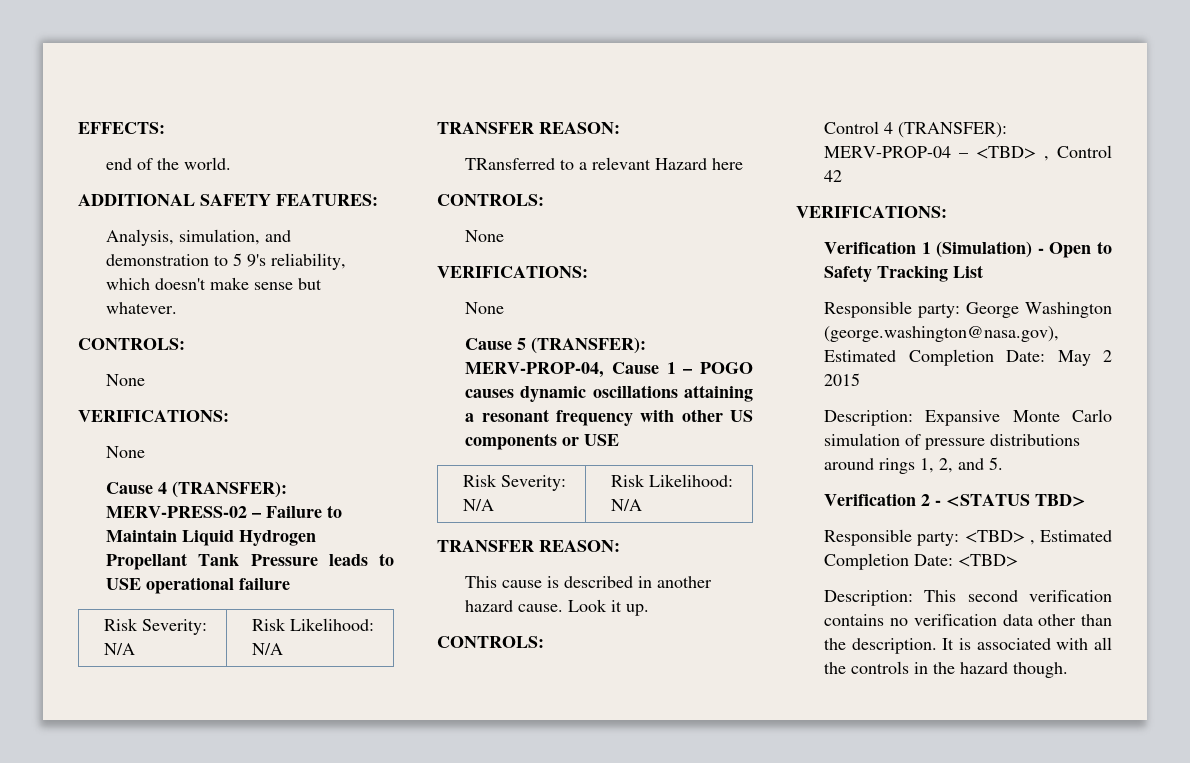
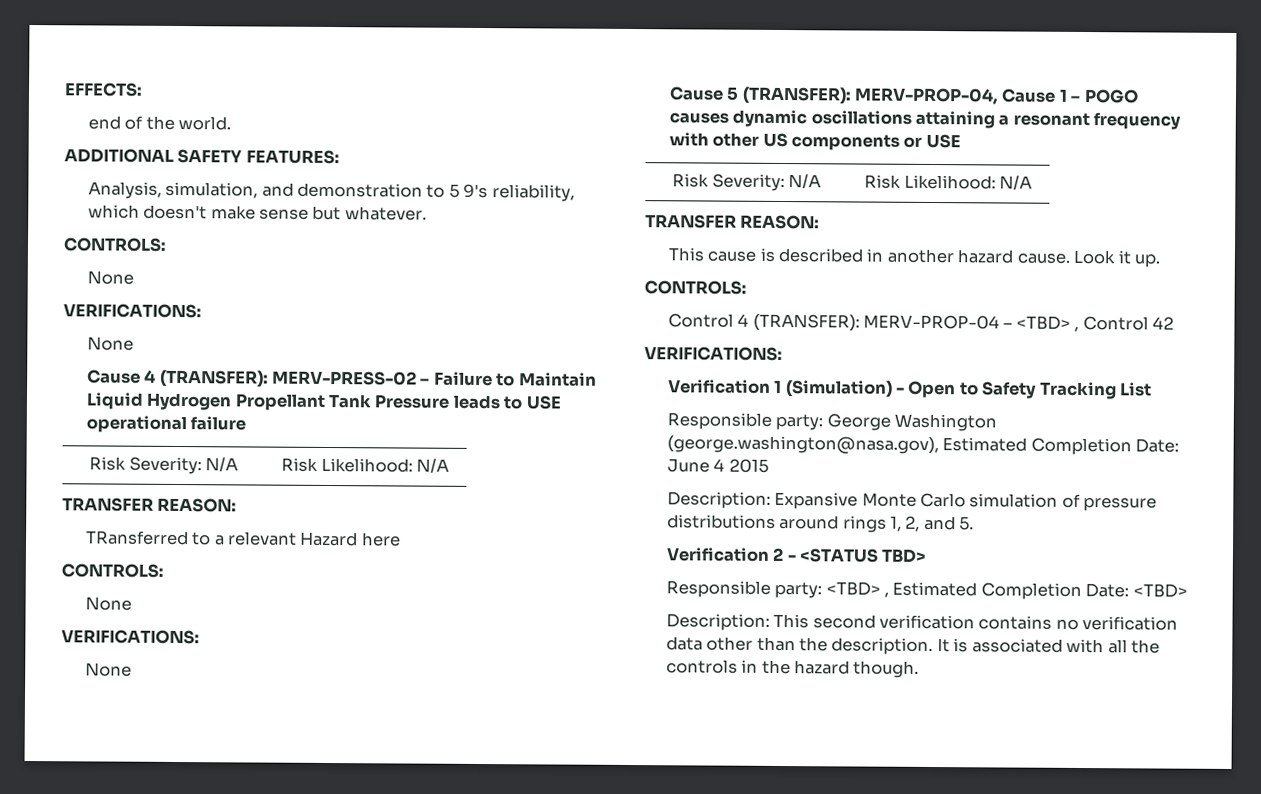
[1057,350,1112,366] May 2 -> [666,458,726,473] June 4

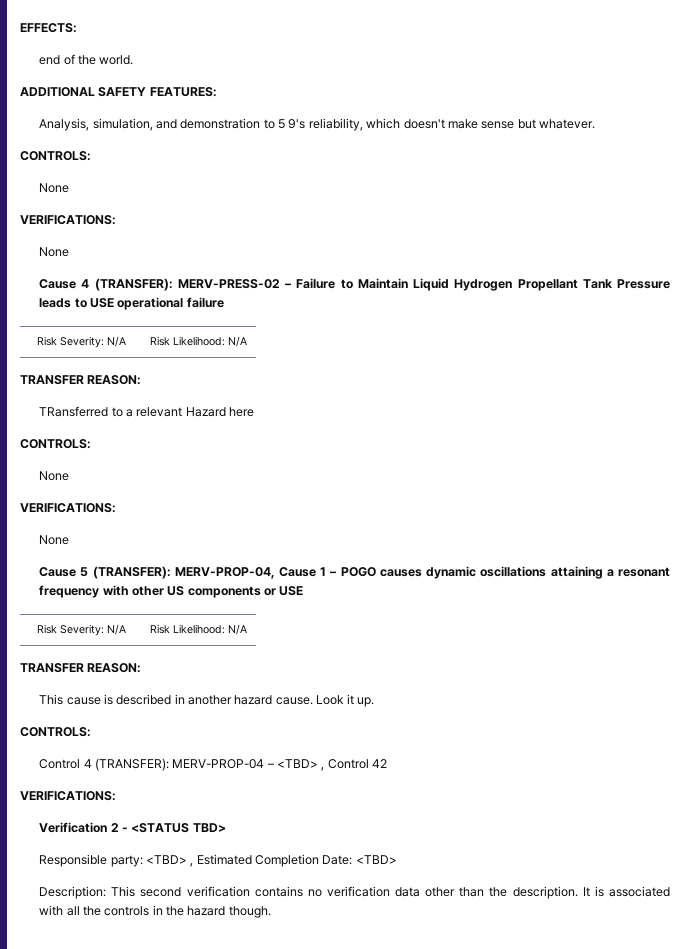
[667,379,1153,400] [666,412,997,432] [666,435,1179,456] [666,458,769,473] [666,491,1158,512] [666,514,975,533] // Verification 1 (Simulation) - Open to Safety Tracking List // Responsible party: George Washington (george.washington@nasa.gov), Estimated Completion Date: June 4 2015 // Description: Expansive Monte Carlo simulation of pressure distributions around rings 1, 2, and 5. -> (116, 796) none

